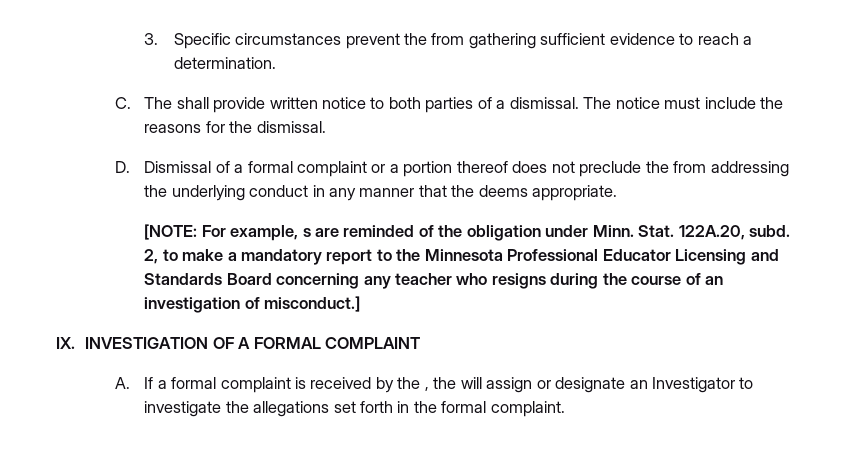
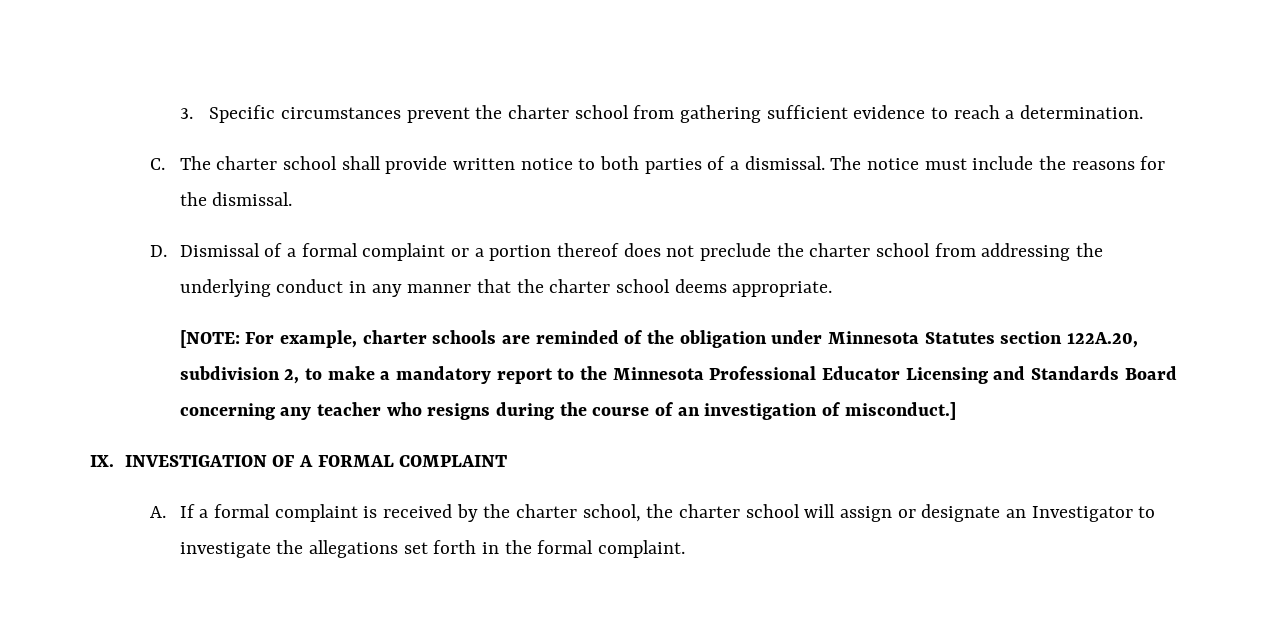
(427, 39) none -> [508,105,629,119] charter school
(173, 103) none -> [216,156,337,170] charter school
(669, 167) none -> [809,243,930,257] charter school
(475, 191) none -> [549,279,670,293] charter school
[302,228,311,237] s -> [362,330,497,344] charter schools
[592,225,791,240] Minn. Stat. 122A.20, subd. -> [827,331,1138,348] [179,366,280,380] Minnesota Statutes section 122A.20, subdivision
[424,377,457,391] , the -> [515,504,800,522] charter school, the charter school

